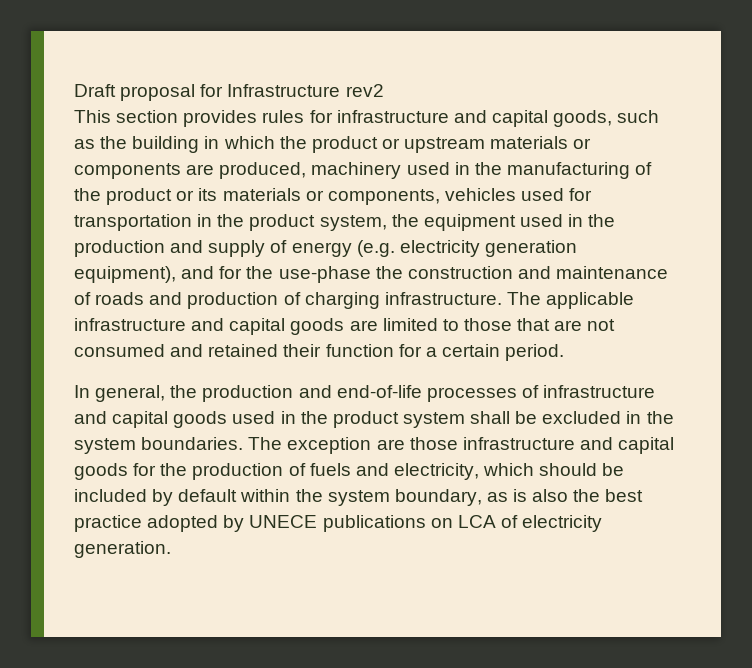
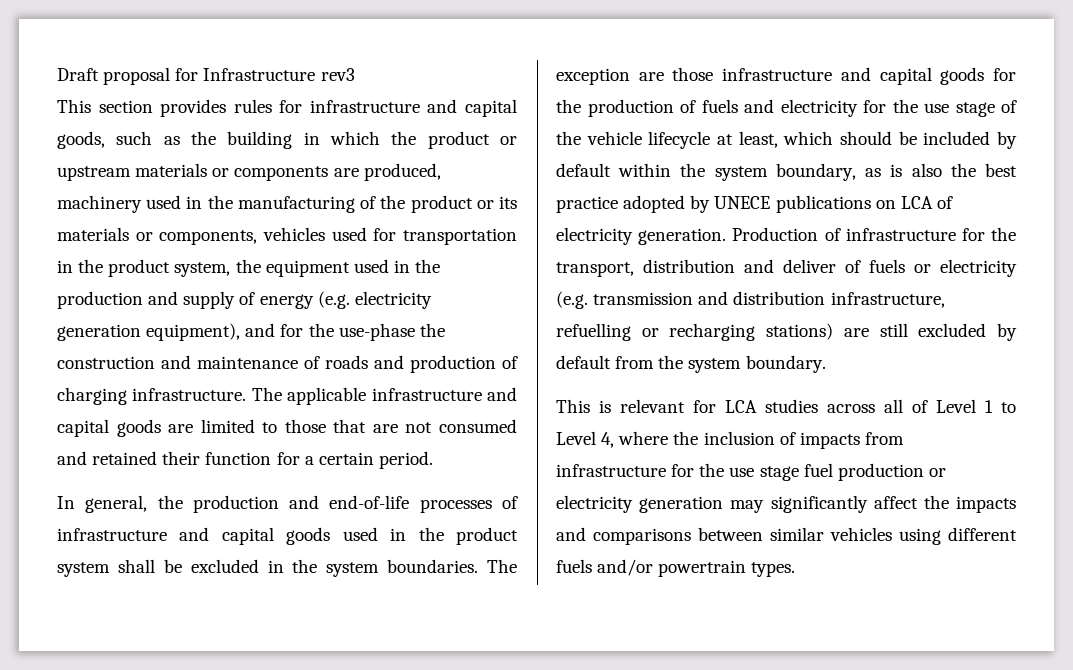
[345,84,384,97] rev2 -> [320,68,355,81] rev3
[393,463,479,480] electricity, -> [780,99,1017,117] [556,131,778,149] electricity for the use stage of the vehicle lifecycle at least,
(171, 549) none -> [732,227,1017,241] [556,259,1017,277] [556,291,945,309] [556,323,1017,341] [556,355,826,373] [556,399,1016,413] [556,431,904,449] [556,463,946,481] [556,495,1017,513] [556,527,1017,545] [556,559,796,577] Production of infrastructure for the transport, distribution and deliver of fuels or electricity (e.g. transmission and distribution infrastructure, refuelling or recharging stations) are still excluded by default from the system boundary. // This is relevant for LCA studies across all of Level 1 to Level 4, where the inclusion of impacts from infrastructure for the use stage fuel production or electricity generation may significantly affect the impacts and comparisons between similar vehicles using different fuels and/or powertrain types.

